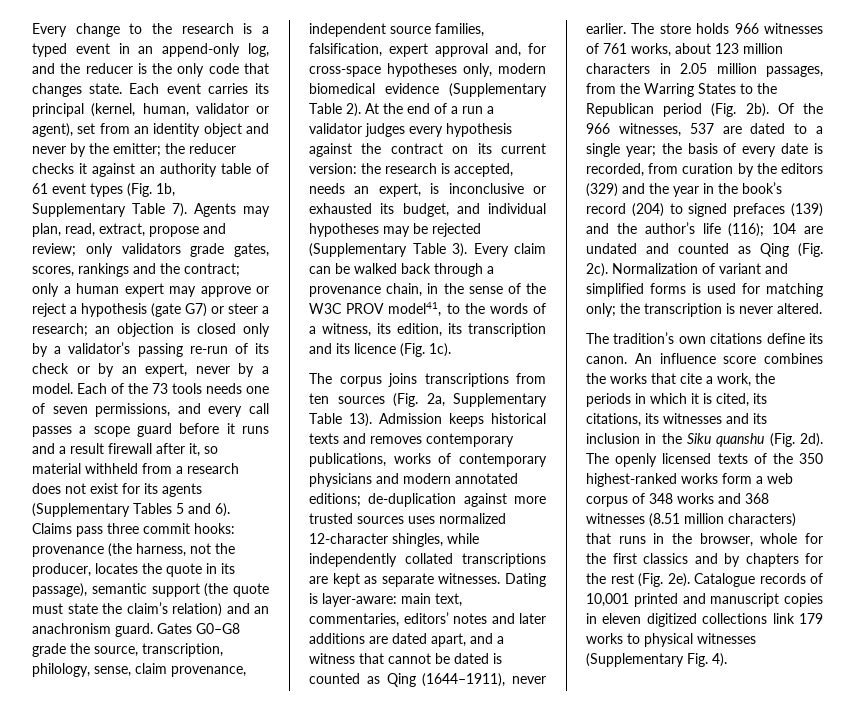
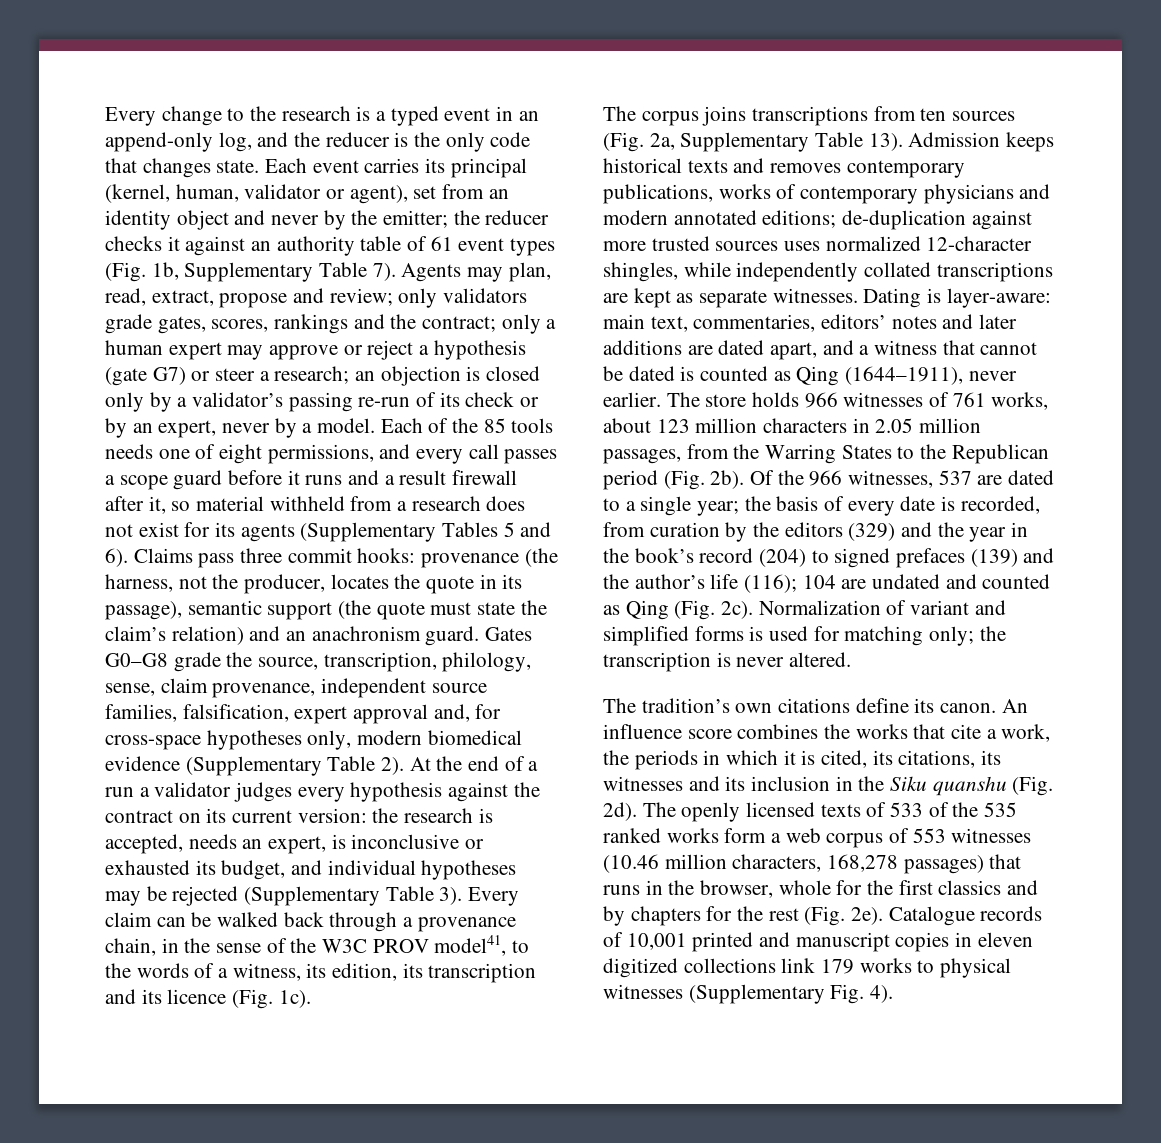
[152,383,168,394] 73 -> [483,418,506,433] 85
[52,406,88,414] seven -> [219,444,263,464] eight
[772,453,823,464] [586,473,677,487] the 350 highest-ranked -> [890,802,1018,817] [603,828,661,843] 533 of the 535 ranked
[649,493,769,504] [586,513,796,527] 348 works and 368 witnesses (8.51 million characters) -> [912,828,1032,843] [603,854,984,874] 553 witnesses (10.46 million characters, 168,278 passages)

